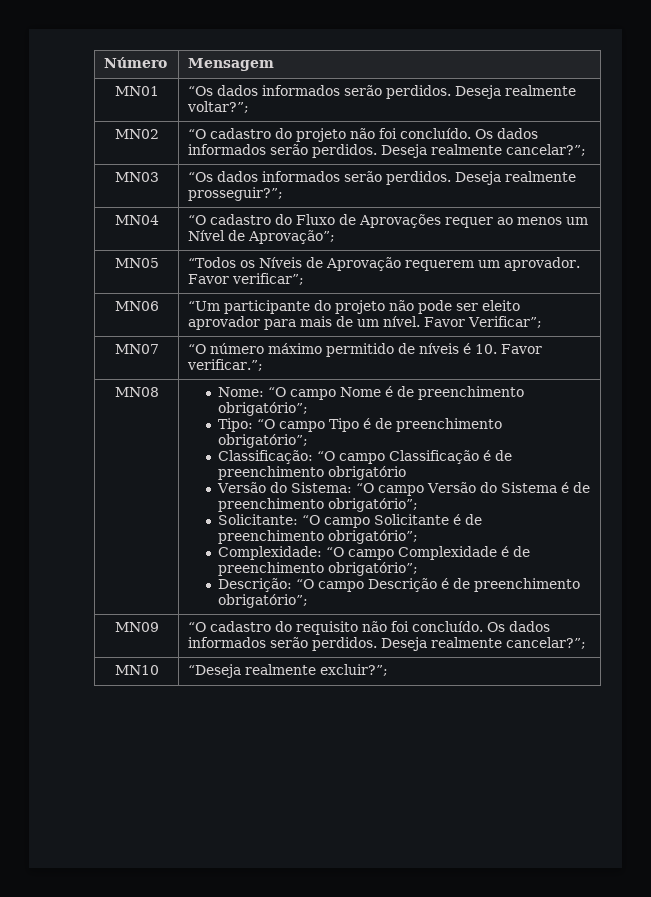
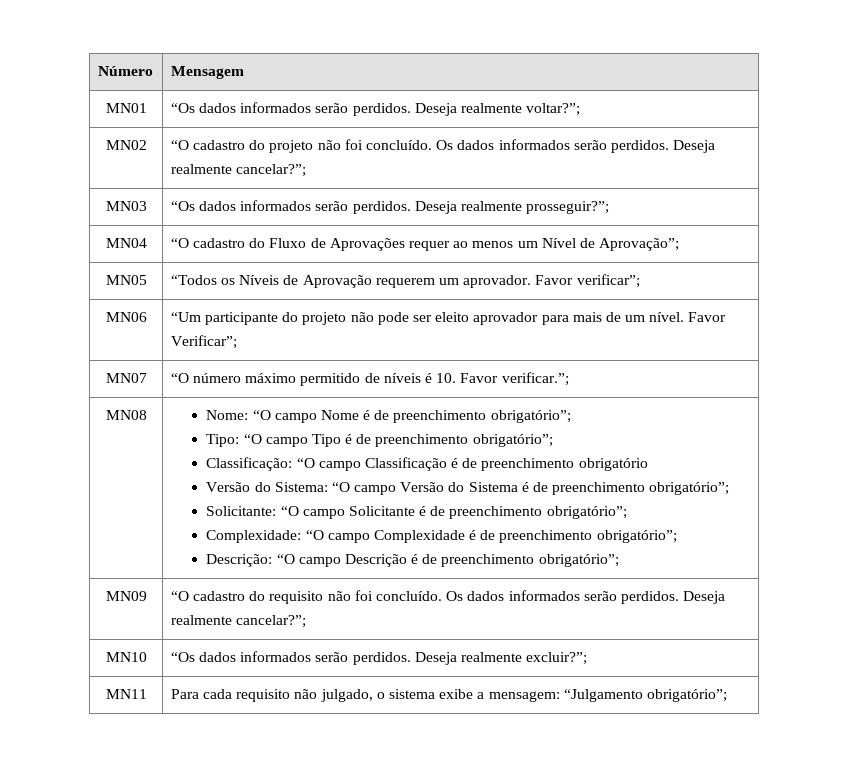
[188,664,389,678] “Deseja realmente excluir?”; -> [170,651,588,665] [105,689,147,699] [170,689,727,702] “Os dados informados serão perdidos. Deseja realmente excluir?”; // MN11 | Para cada requisito não julgado, o sistema exibe a mensagem: “Julgamento obrigatório”;

